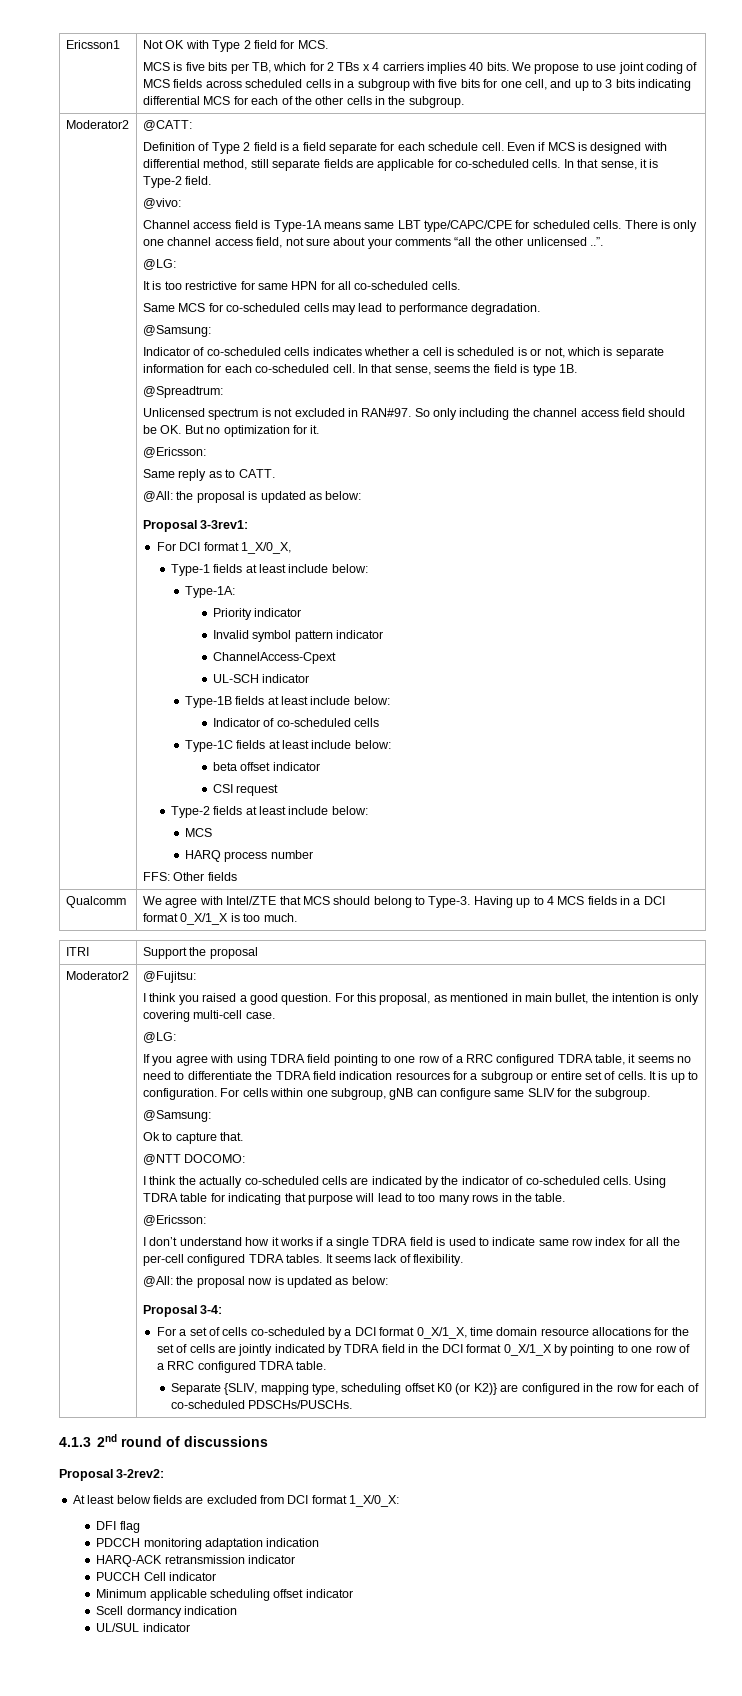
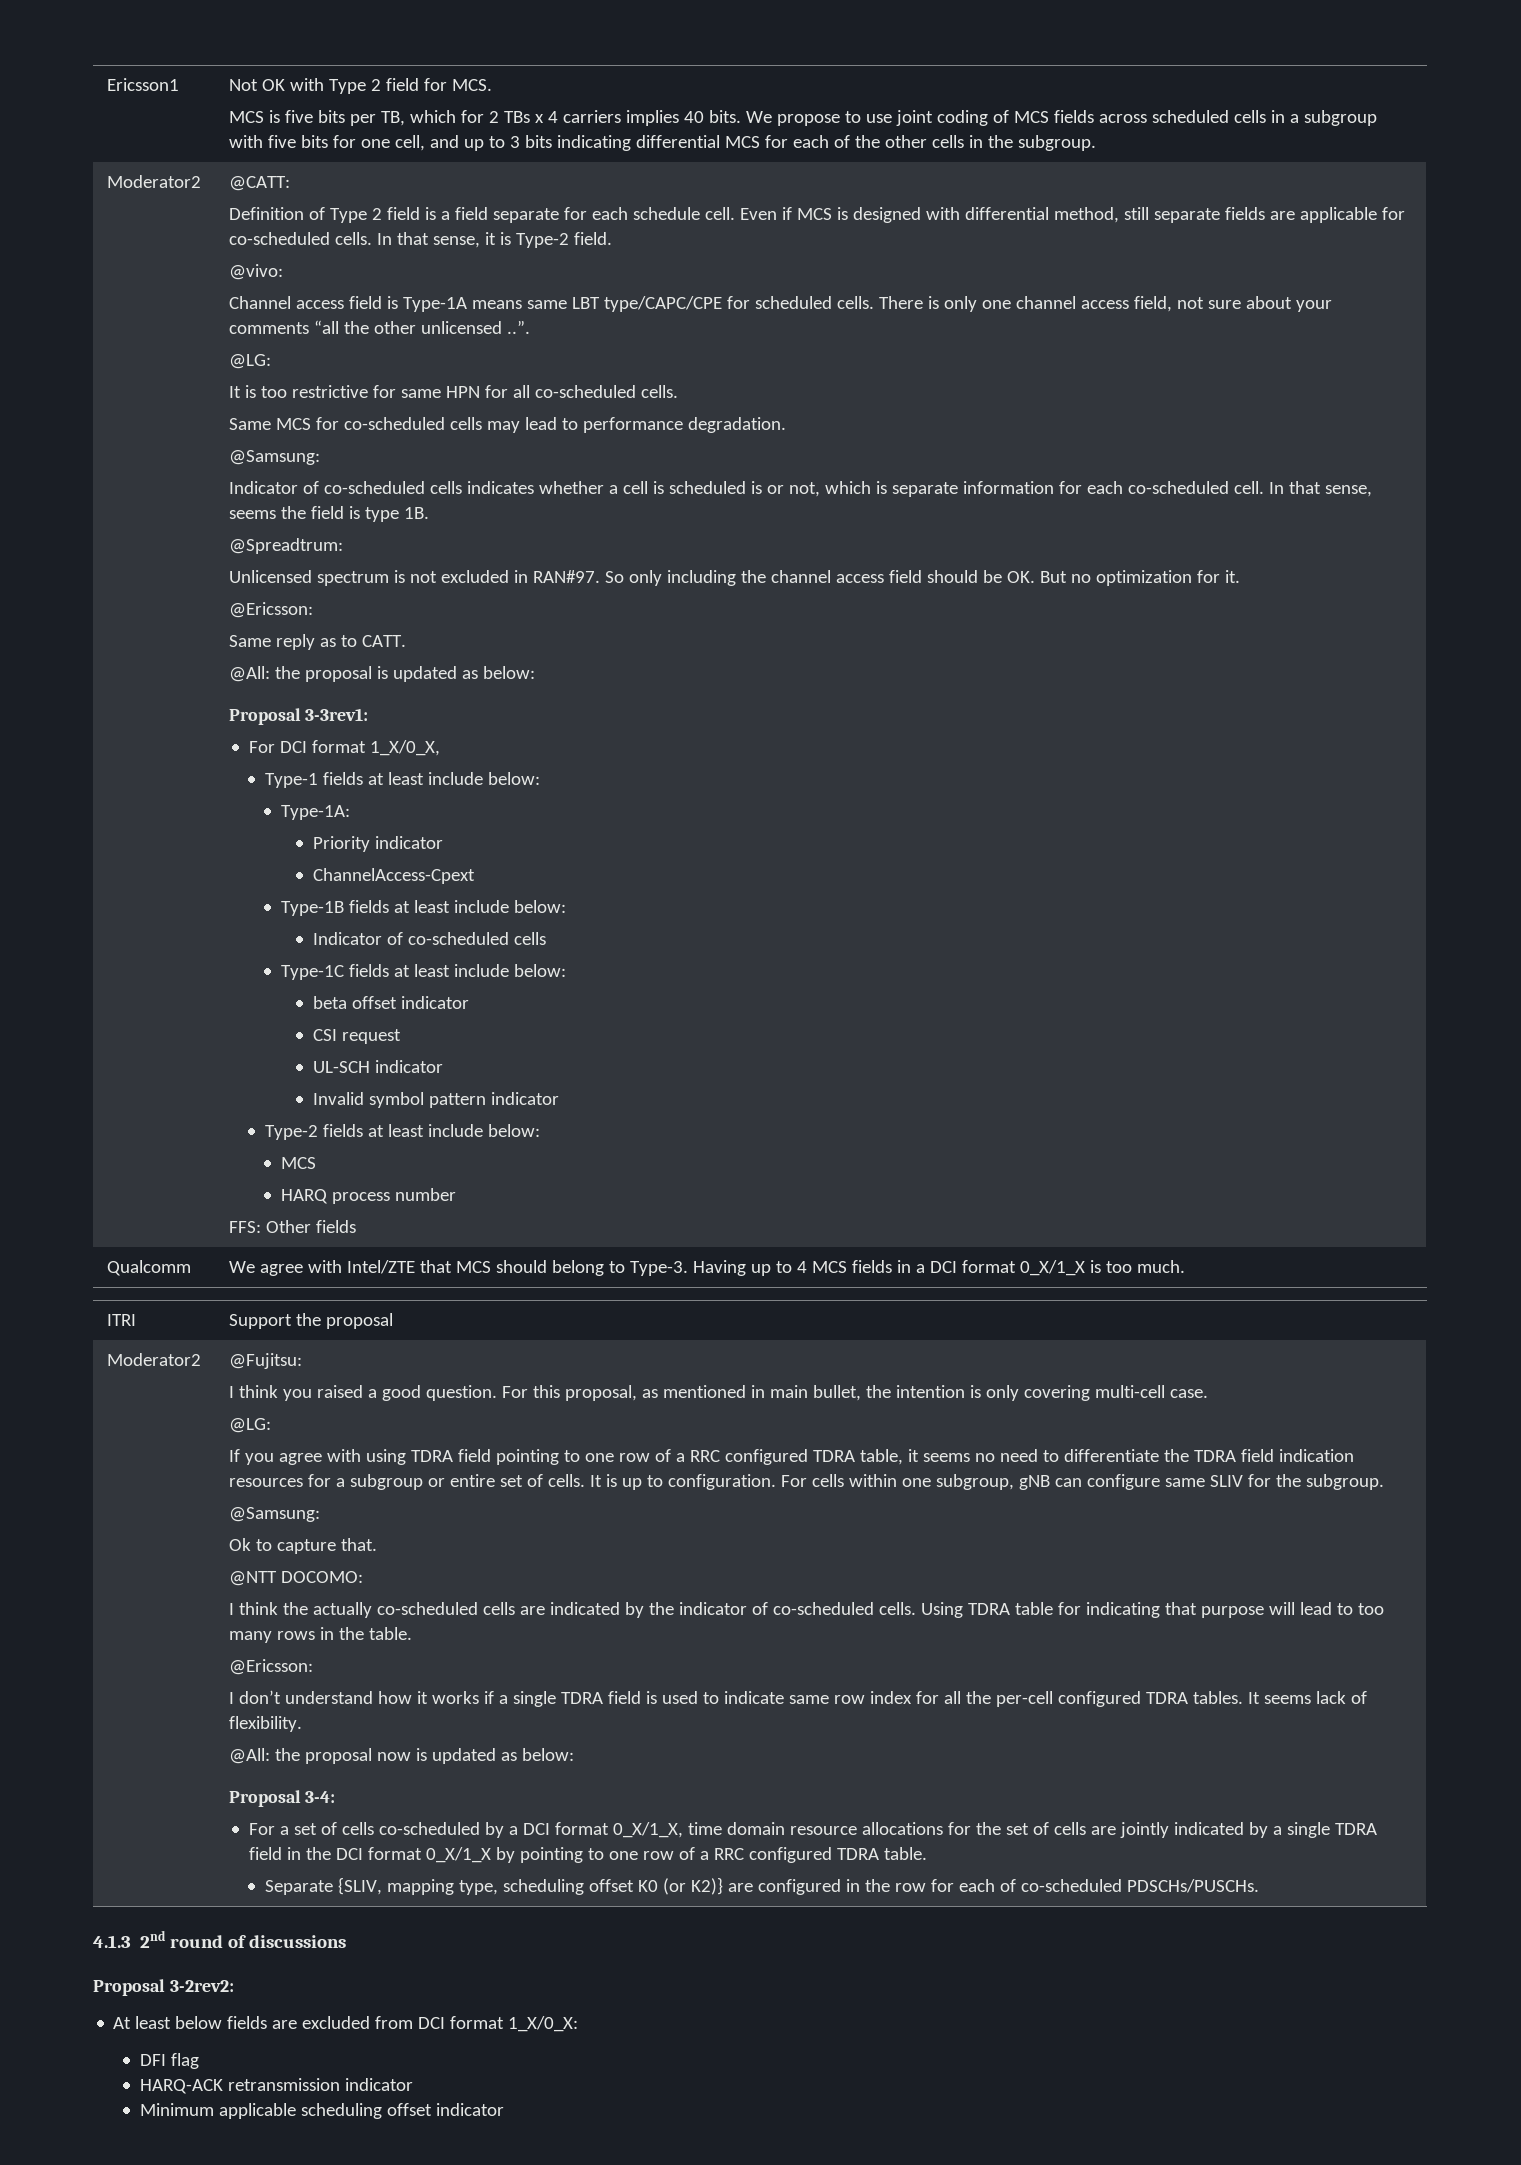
[212,630,384,642] // Invalid symbol pattern indicator -> (443, 842) none
[212,674,310,683] // UL-SCH indicator -> (475, 876) none
(279, 790) none -> [312,1060,443,1073] [312,1092,559,1108] // UL-SCH indicator // Invalid symbol pattern indicator
(342, 1350) none -> [1272,1822,1330,1838] a single
[96,1538,320,1550] // PDCCH monitoring adaptation indication -> (199, 2061) none
[96,1572,216,1581] // PUCCH Cell indicator -> (413, 2084) none
[96,1606,237,1618] [96,1623,190,1632] // Scell dormancy indication // UL/SUL indicator -> (504, 2109) none

